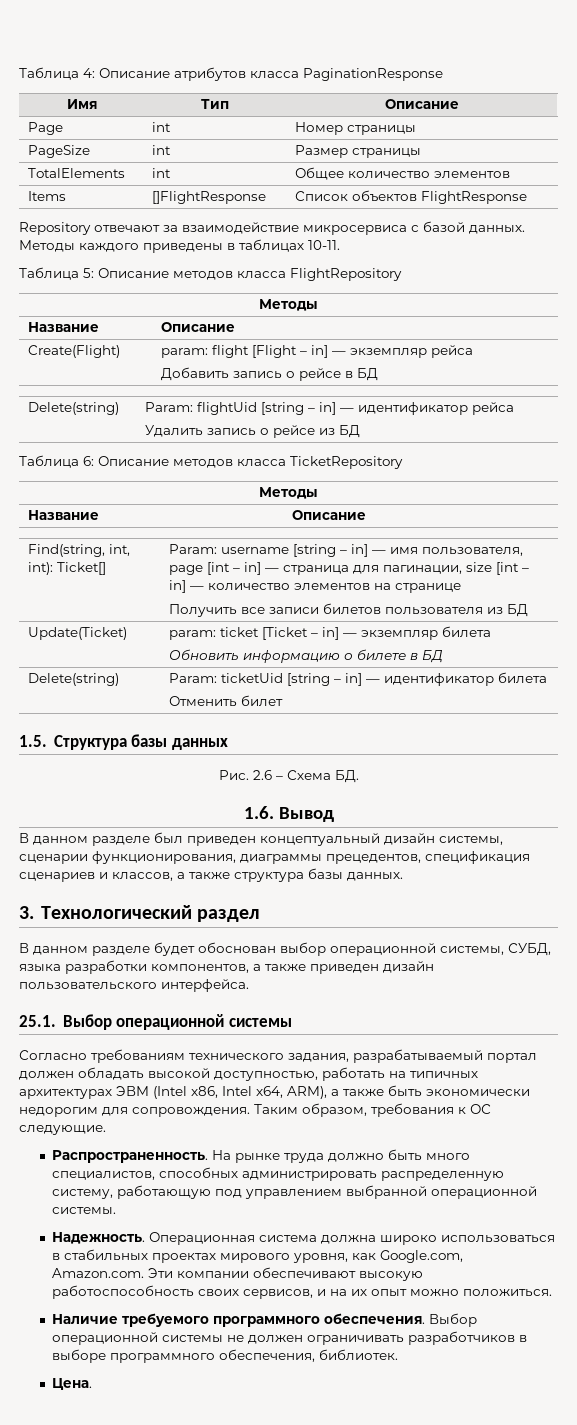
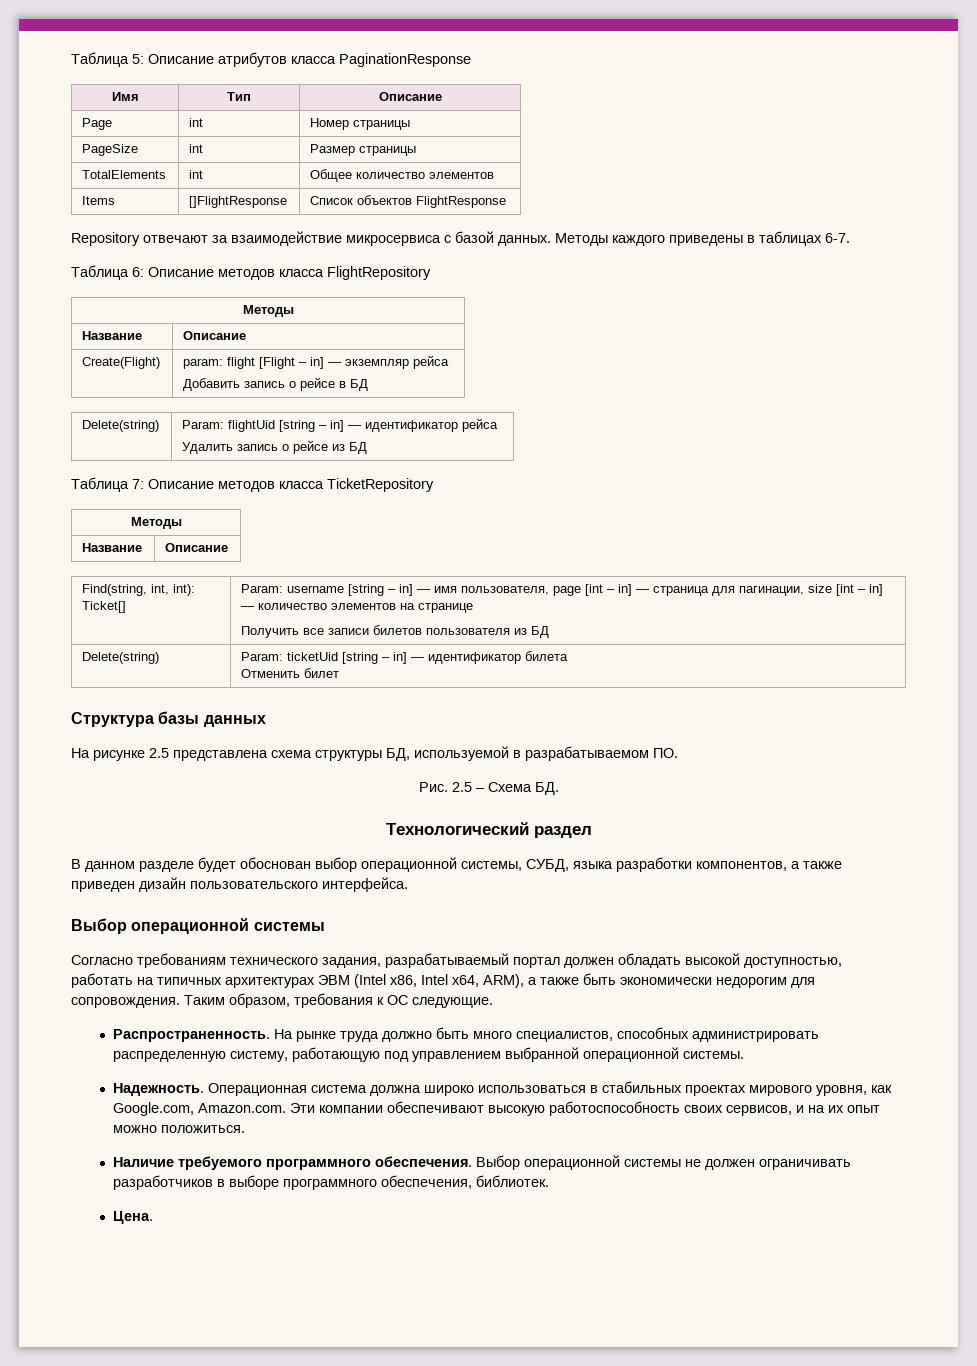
[19,67,95,80] Таблица 4: -> [71,52,144,67] Таблица 5:
[308,240,340,250] [19,267,94,280] 10-11. // Таблица 5: -> [825,233,850,243] [71,265,144,280] 6-7. // Таблица 6:
[83,456,94,466] 6: -> [132,479,144,489] 7:
[28,627,128,640] [169,626,492,640] [169,649,444,663] // Update(Ticket) | param: ticket [Ticket – in] — экземпляр билета // Обновить информацию о билете в БД -> (550, 632) none
[19,735,47,747] 1.5. -> (340, 673) none
(228, 744) none -> [71,746,678,761] // На рисунке 2.5 представлена схема структуры БД, используемой в разрабатываемом ПО.
[252,770,272,780] 2.6 -> [451,782,472,792] 2.5
[243,806,334,822] [19,832,503,846] [19,851,530,864] [19,868,403,882] [19,906,34,919] 1.6. Вывод // В данном разделе был приведен концептуальный дизайн системы, сценарии функционирования, диаграммы прецедентов, спецификация сценариев и классов, а также структура базы данных. // 3. -> (559, 788) none
[19,1015,56,1027] 25.1. -> (408, 884) none

